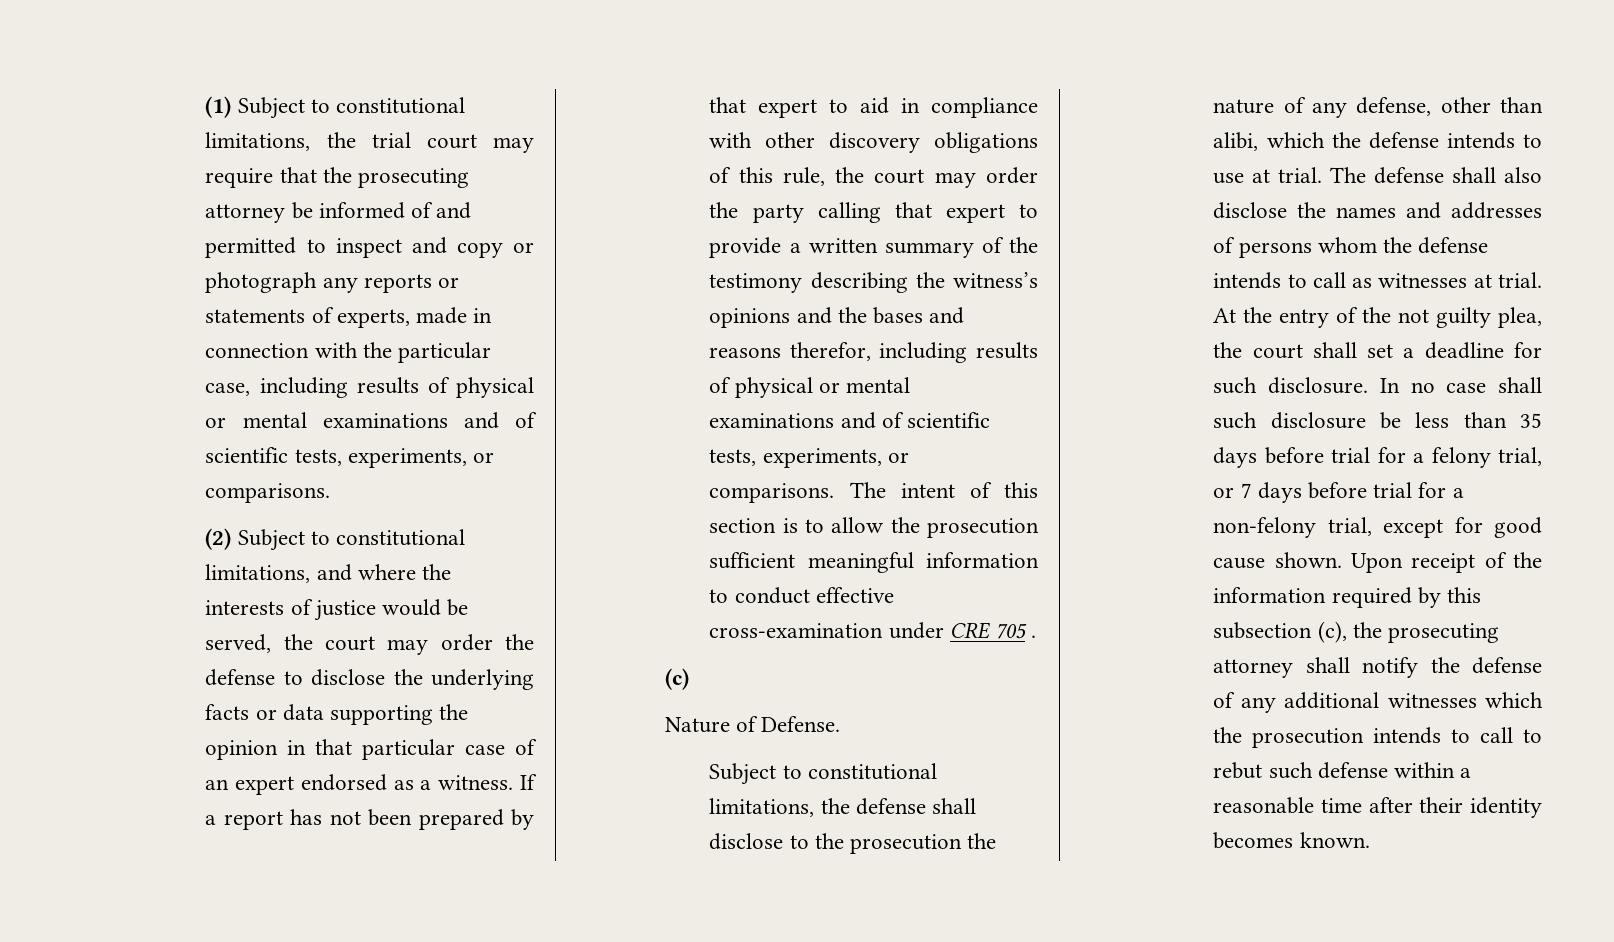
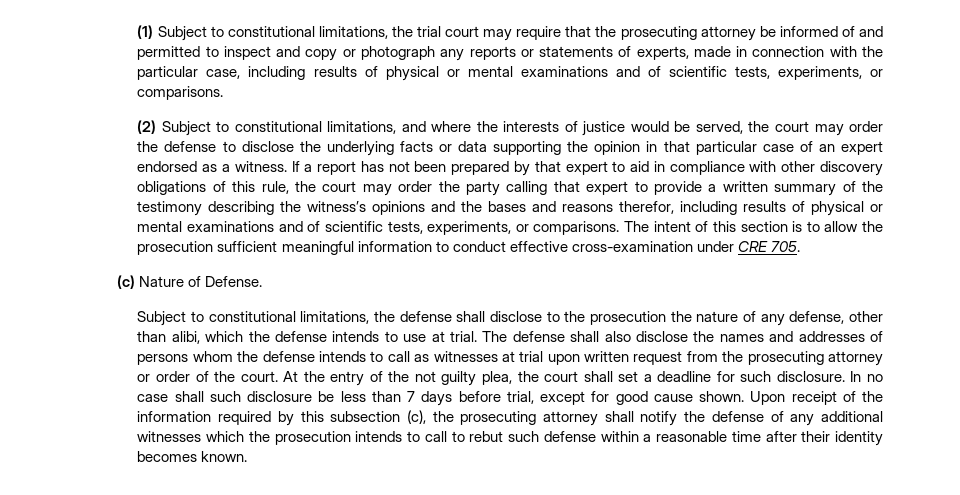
[995,623,1037,639] 705 . -> [770,241,800,252] 705.
(689, 679) // -> (136, 282) none
[1498,272,1542,288] trial. -> [519,351,883,366] [137,371,278,382] trial upon written request from the prosecuting attorney or order of the court.
[1520,413,1542,428] [1213,447,1542,468] [1213,482,1464,503] [1213,517,1317,538] 35 days before trial for a felony trial, or 7 days before trial for a non-felony -> [407,391,501,406] 7 days before

